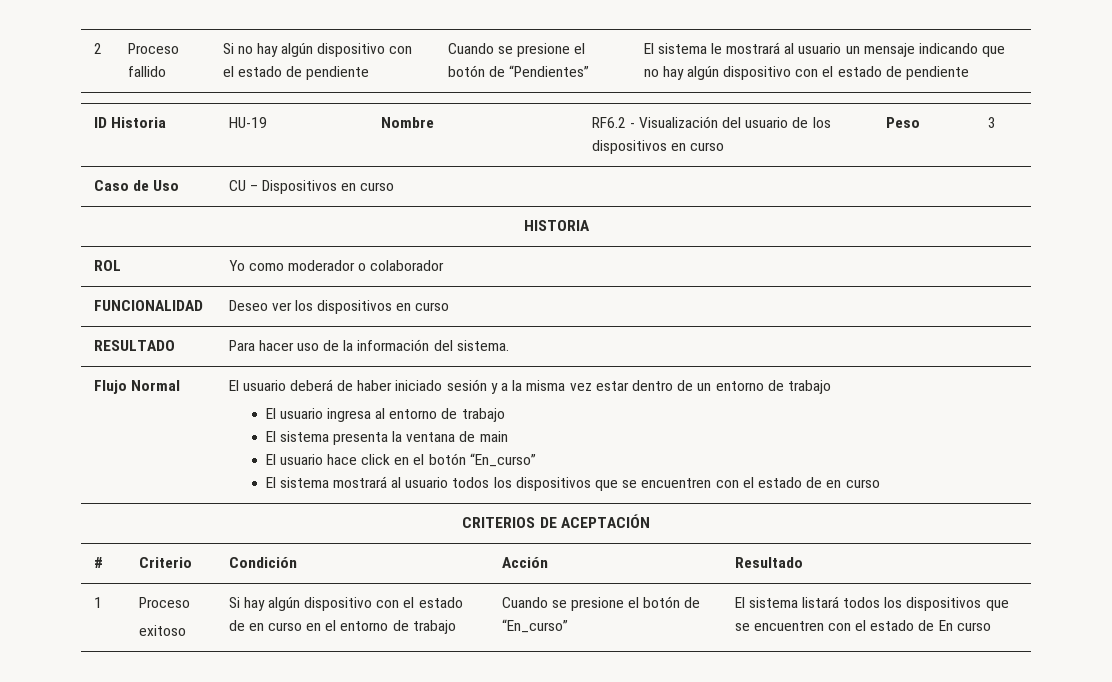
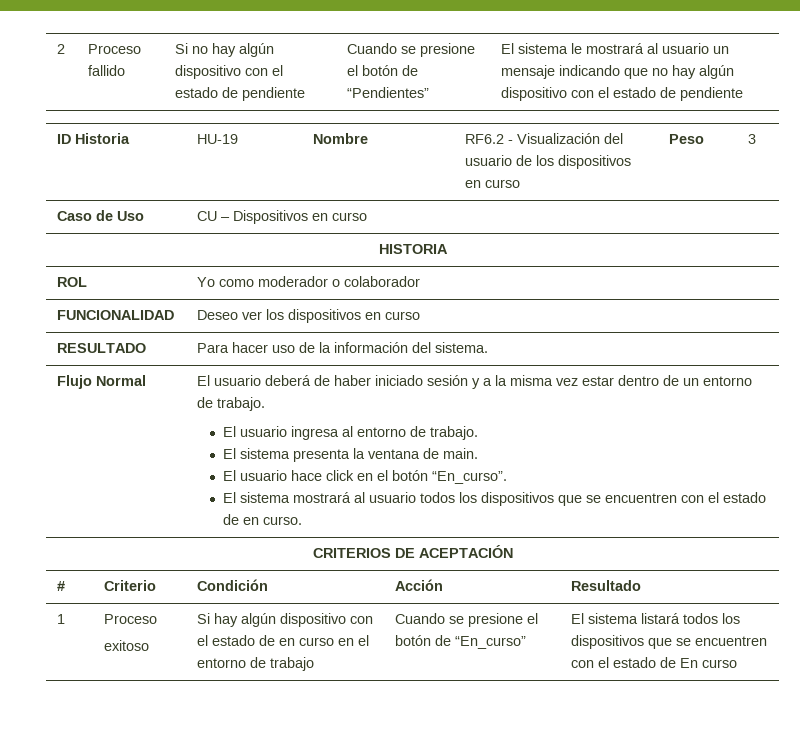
[787,380,831,394] trabajo -> [217,397,266,411] trabajo.
[461,408,505,422] trabajo -> [430,426,479,440] trabajo.
[479,431,508,442] main -> [443,448,479,459] main.
[469,453,536,467] “En_curso” -> [432,471,508,484] “En_curso”.
[845,479,880,488] curso -> [263,516,303,525] curso.

